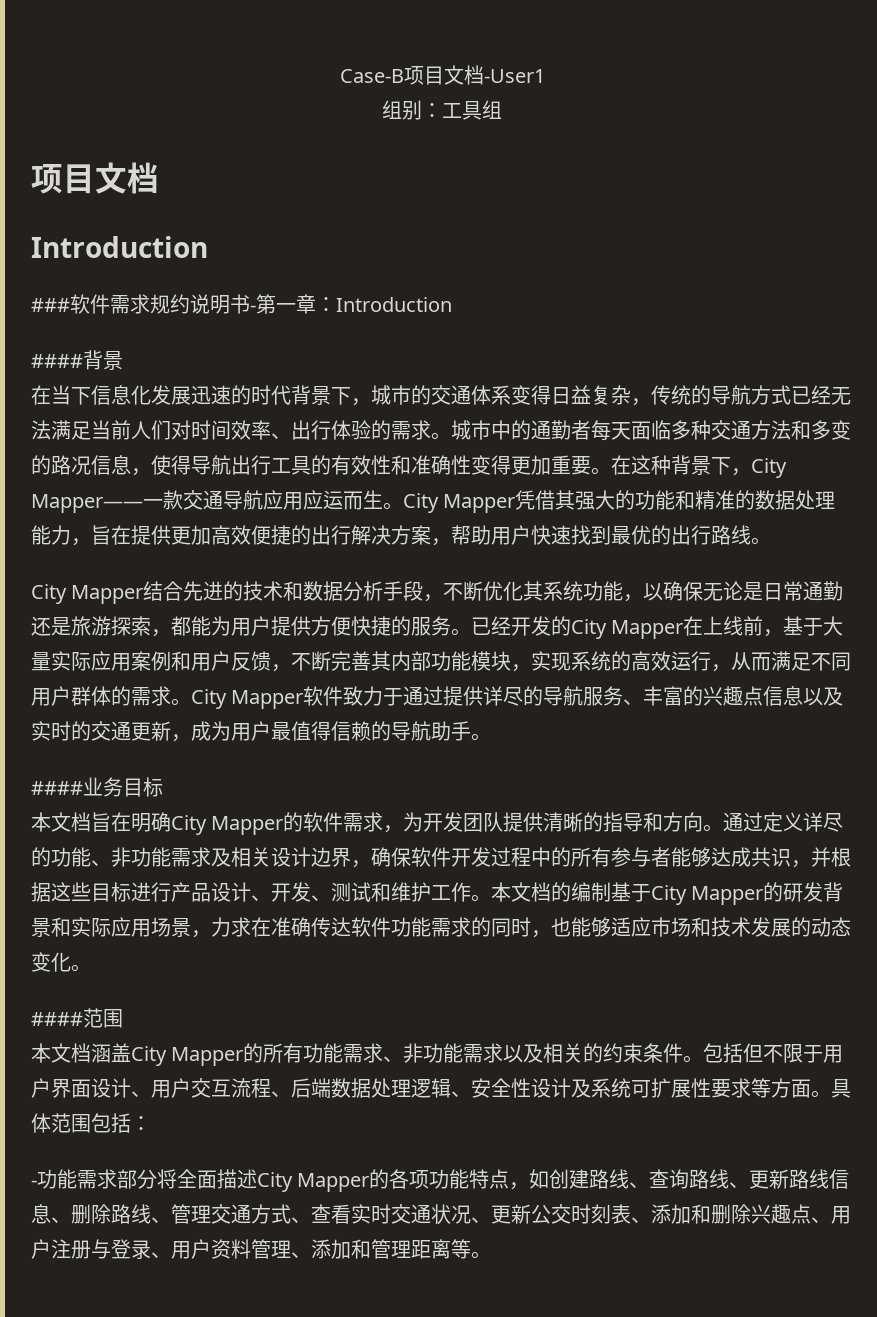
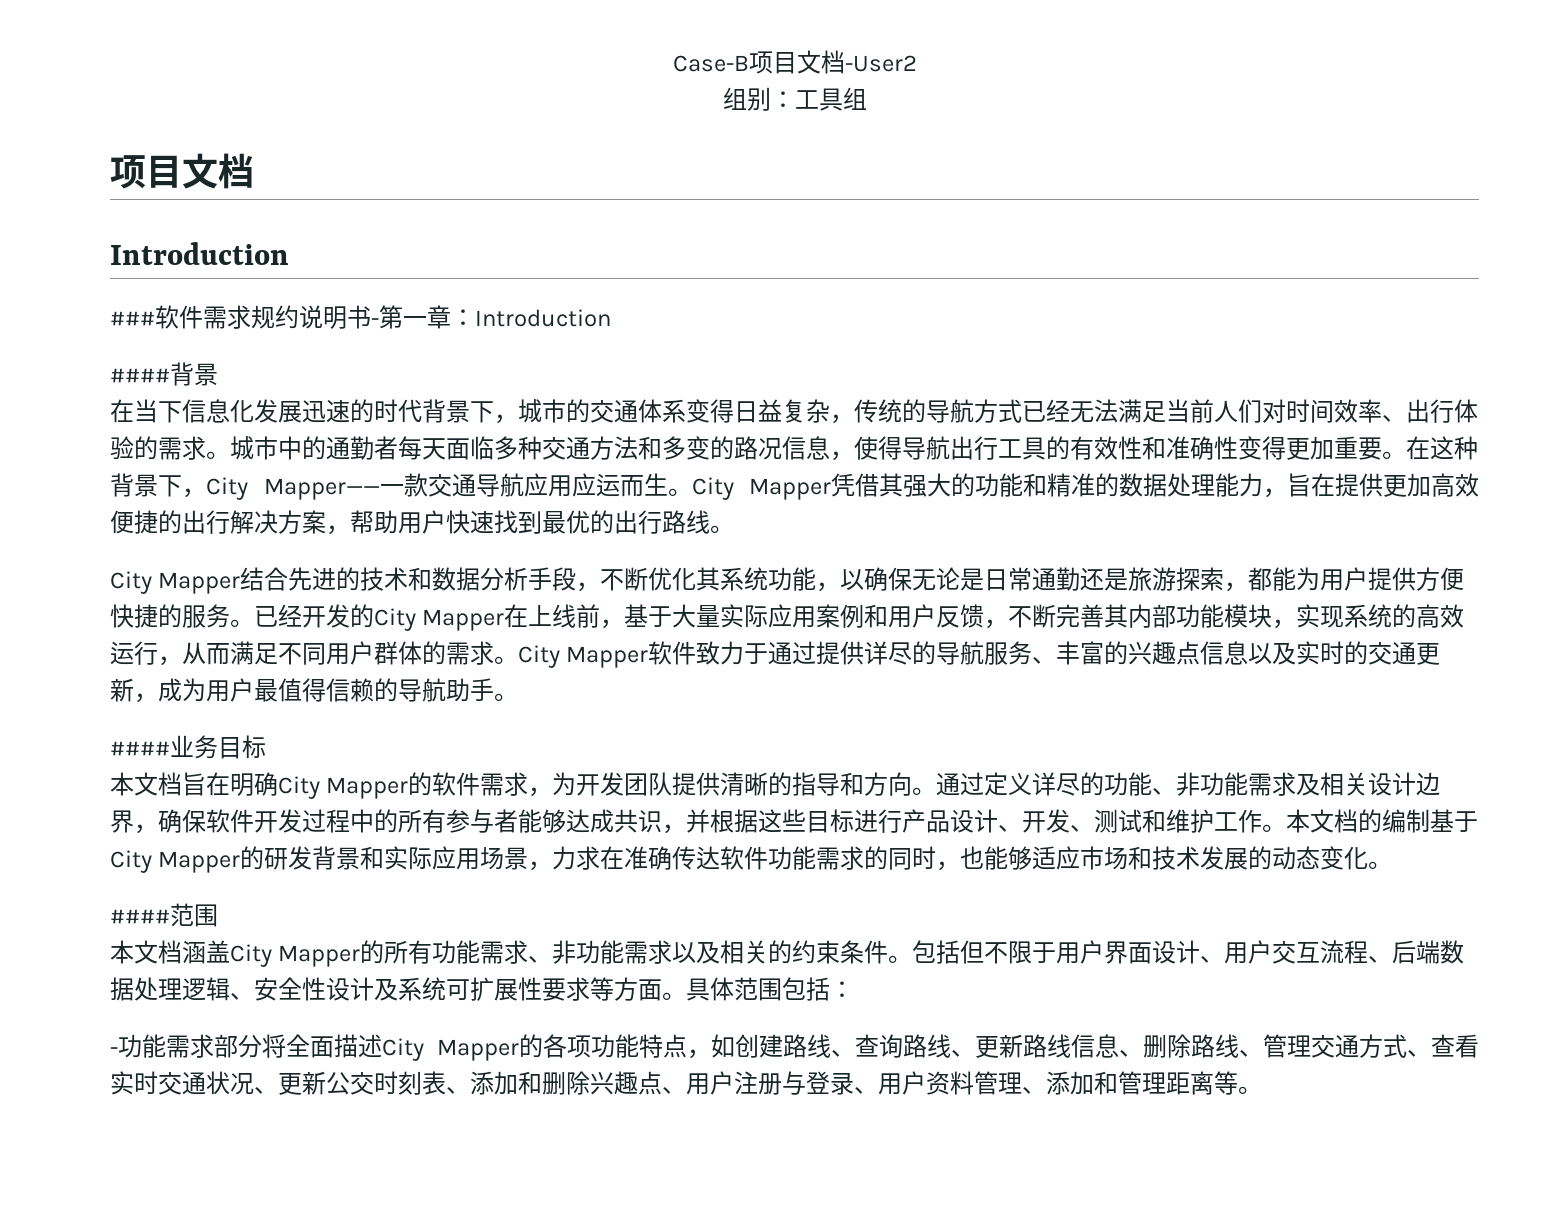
[483,69,545,83] -User1 -> [844,55,917,72] -User2

